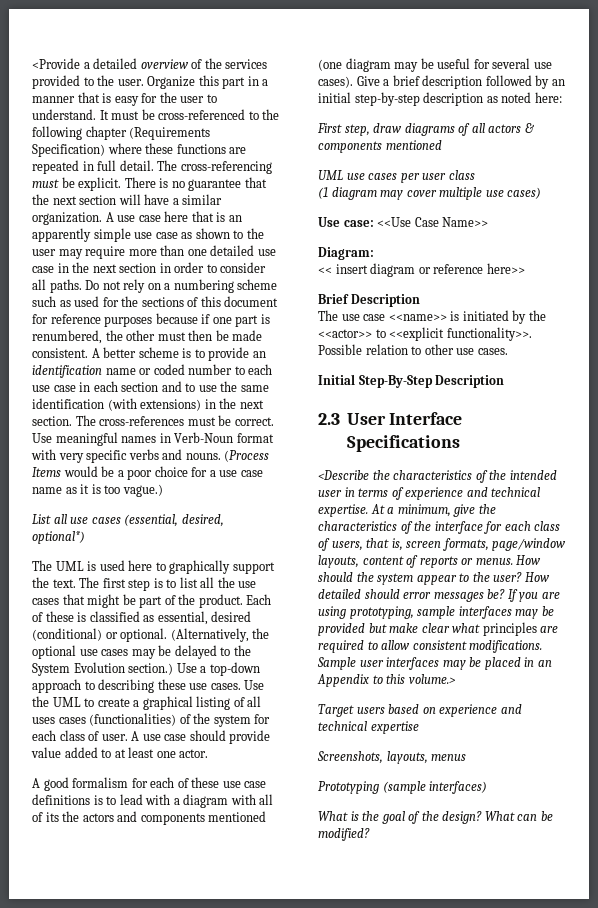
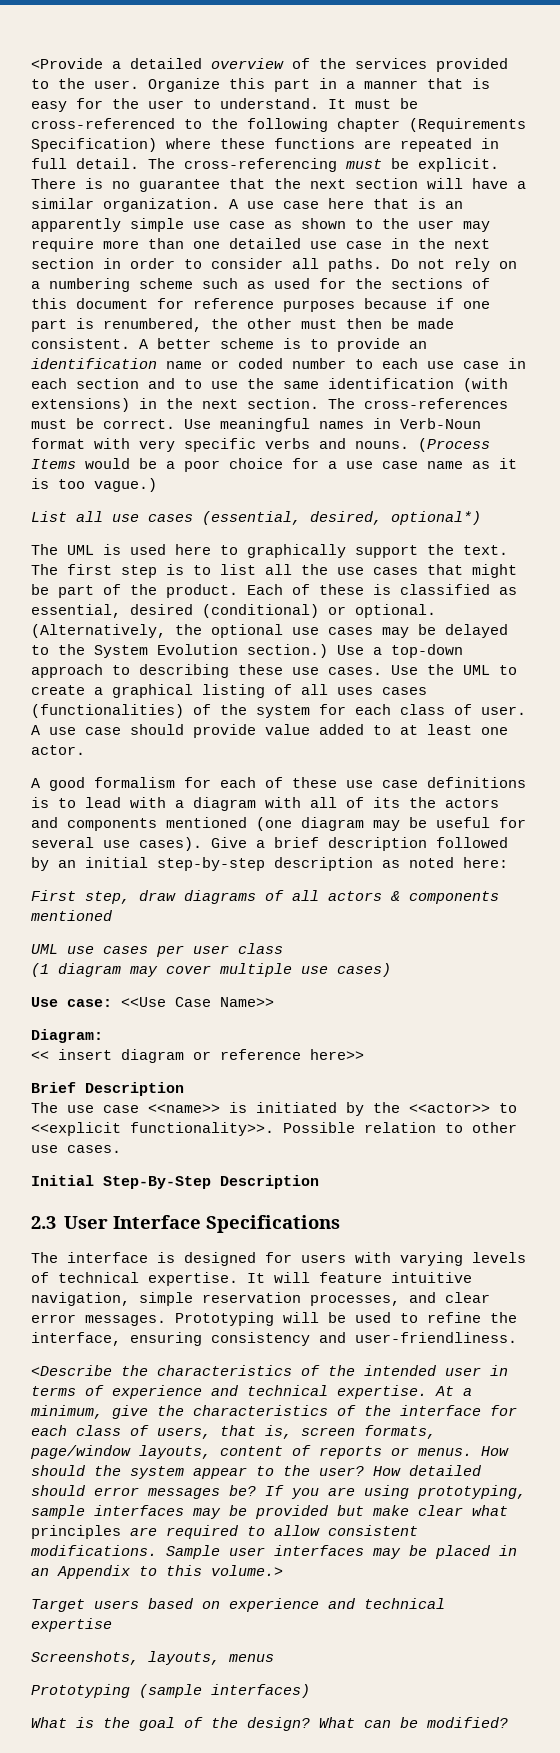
(460, 443) none -> [31,1252,526,1266] [31,1272,472,1286] [31,1292,490,1306] [31,1312,517,1326] [31,1332,517,1346] // The interface is designed for users with varying levels of technical expertise. It will feature intuitive navigation, simple reservation processes, and clear error messages. Prototyping will be used to refine the interface, ensuring consistency and user-friendliness.

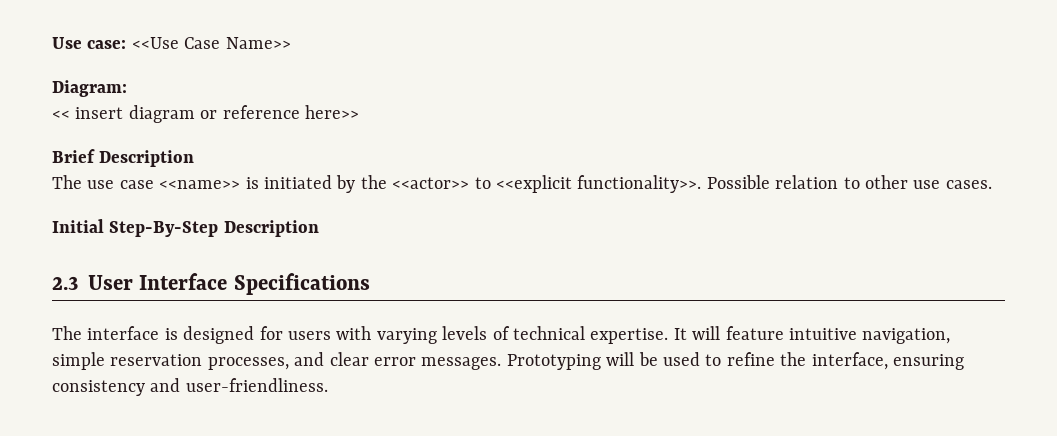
[31,58,508,72] [31,78,490,92] [31,98,418,112] [31,118,526,132] [31,138,499,152] [31,158,499,172] [31,178,526,192] [31,198,463,212] [31,218,490,232] [31,238,490,252] [31,258,517,272] [31,278,490,292] [31,298,490,312] [31,318,454,332] [31,338,427,352] [31,358,526,369] [31,378,508,392] [31,398,508,412] [31,418,481,432] [31,438,490,452] [31,458,517,472] [31,478,157,492] [31,511,481,525] [31,544,508,558] [31,564,517,578] [31,584,517,598] [31,604,436,618] [31,624,508,638] [31,644,463,658] [31,664,517,678] [31,684,427,698] [31,704,526,718] [31,724,508,738] [31,745,85,755] [31,777,526,791] [31,797,499,811] [31,817,526,831] [31,837,508,851] [31,857,508,871] [31,890,499,904] [31,910,112,921] [31,943,283,957] [31,963,391,977] <Provide a detailed overview of the services provided to the user. Organize this part in a manner that is easy for the user to understand. It must be cross-referenced to the following chapter (Requirements Specification) where these functions are repeated in full detail. The cross-referencing must be explicit. There is no guarantee that the next section will have a similar organization. A use case here that is an apparently simple use case as shown to the user may require more than one detailed use case in the next section in order to consider all paths. Do not rely on a numbering scheme such as used for the sections of this document for reference purposes because if one part is renumbered, the other must then be made consistent. A better scheme is to provide an identification name or coded number to each use case in each section and to use the same identification (with extensions) in the next section. The cross-references must be correct. Use meaningful names in Verb-Noun format with very specific verbs and nouns. (Process Items would be a poor choice for a use case name as it is too vague.) // List all use cases (essential, desired, optional*) // The UML is used here to graphically support the text. The first step is to list all the use cases that might be part of the product. Each of these is classified as essential, desired (conditional) or optional. (Alternatively, the optional use cases may be delayed to the System Evolution section.) Use a top-down approach to describing these use cases. Use the UML to create a graphical listing of all uses cases (functionalities) of the system for each class of user. A use case should provide value added to at least one actor. // A good formalism for each of these use case definitions is to lead with a diagram with all of its the actors and components mentioned (one diagram may be useful for several use cases). Give a brief description followed by an initial step-by-step description as noted here: // First step, draw diagrams of all actors & components mentioned // UML use cases per user class // (1 diagram may cover multiple use cases) // -> (52, 43) none
[31,1365,508,1376] [31,1385,472,1399] [31,1405,517,1419] [31,1425,436,1439] [30,1445,509,1459] [31,1465,481,1479] [31,1485,526,1499] [31,1505,508,1519] [31,1525,418,1539] [31,1545,517,1559] [31,1565,283,1579] [31,1598,445,1612] [31,1618,112,1632] [31,1651,274,1665] [31,1684,310,1698] [31,1717,508,1731] // <Describe the characteristics of the intended user in terms of experience and technical expertise. At a minimum, give the characteristics of the interface for each class of users, that is, screen formats, page/window layouts, content of reports or menus. How should the system appear to the user? How detailed should error messages be? If you are using prototyping, sample interfaces may be provided but make clear what principles are required to allow consistent modifications. Sample user interfaces may be placed in an Appendix to this volume.> // Target users based on experience and technical expertise // Screenshots, layouts, menus // Prototyping (sample interfaces) // What is the goal of the design? What can be modified? -> (328, 385) none

